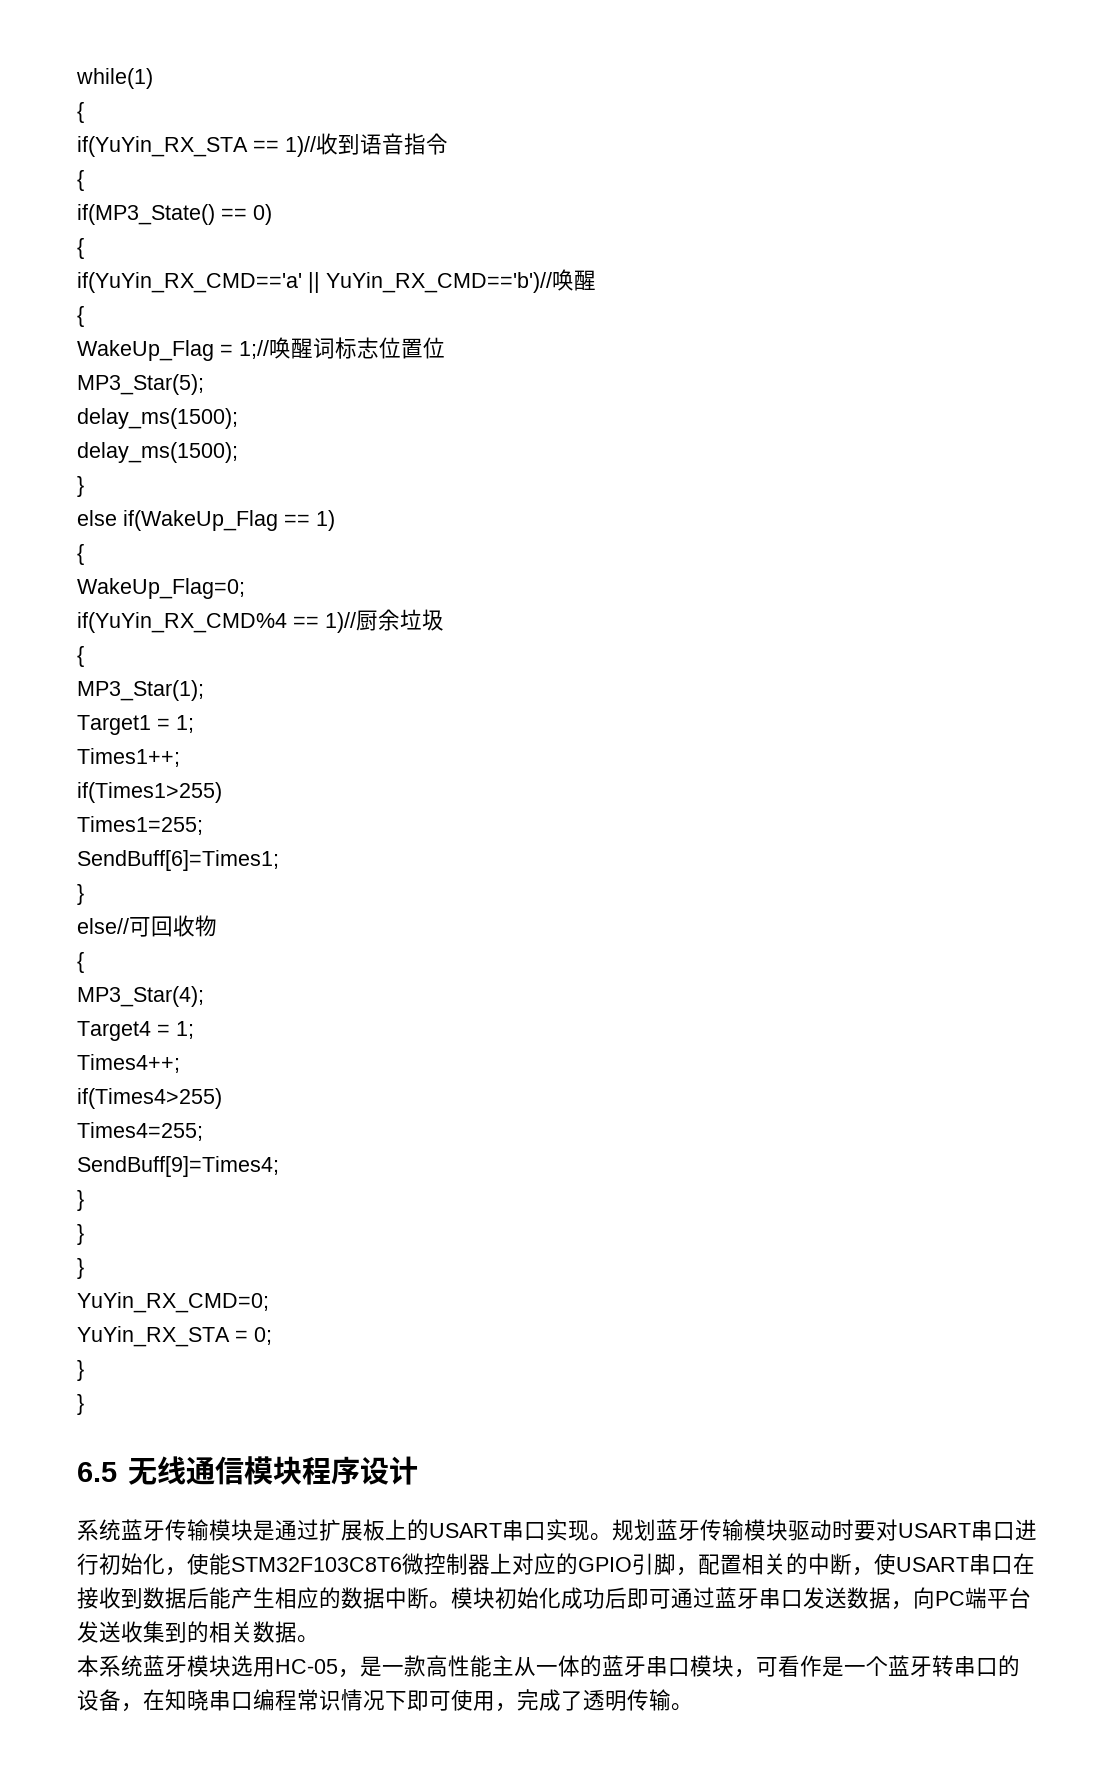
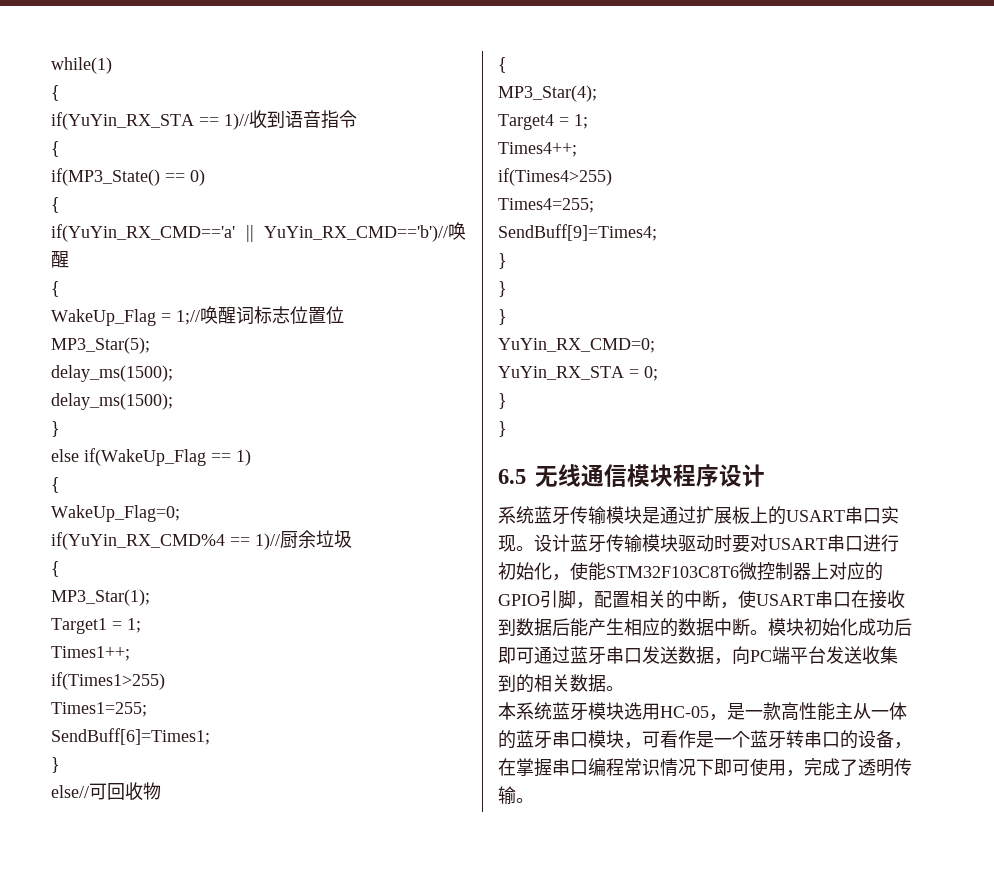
[612,1519,656,1541] 规划 -> [534,534,570,552] 设计
[165,1689,209,1711] 知晓 -> [516,758,552,777] 掌握

